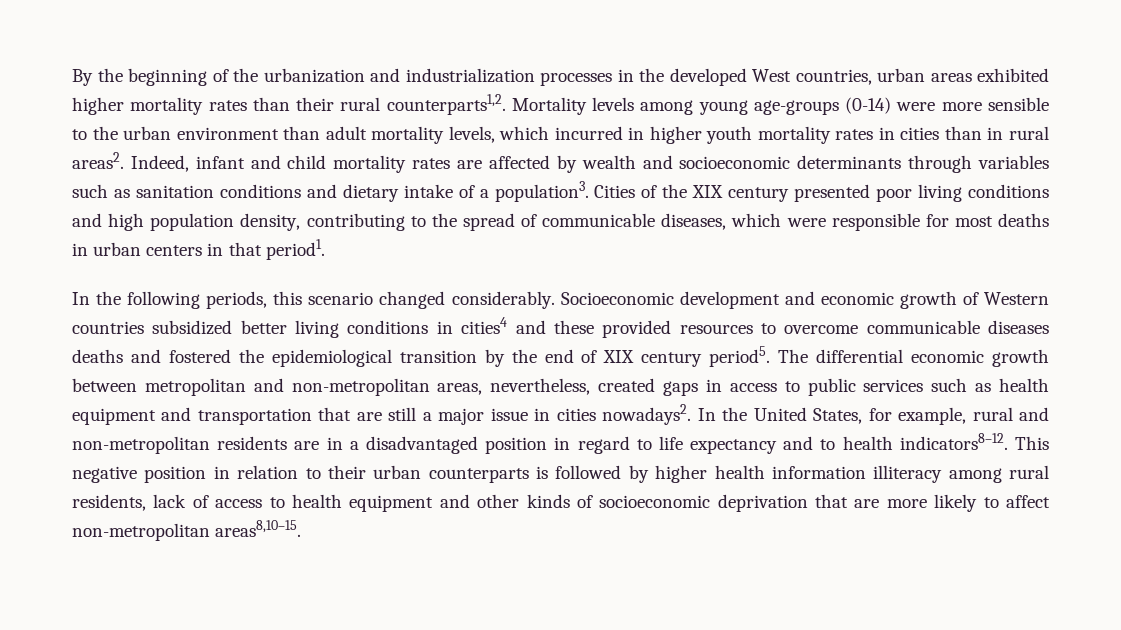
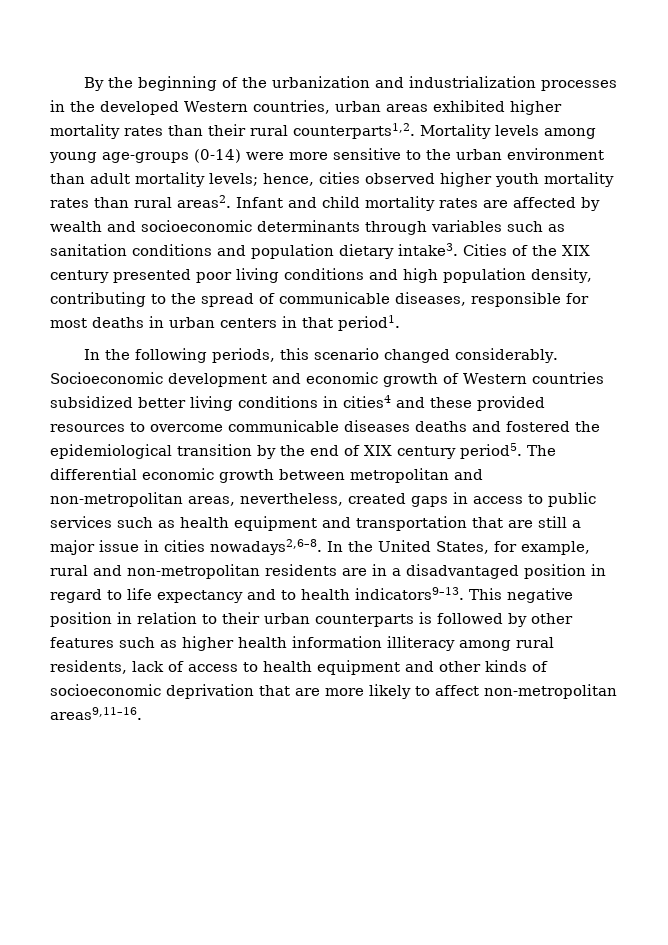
[752,69,791,82] West -> [184,101,248,112] Western
[987,97,1049,111] sensible -> [333,148,401,160] sensitive
[448,126,1049,144] [72,152,245,172] levels, which incurred in higher youth mortality rates in cities than in rural areas2. Indeed, infant -> [209,172,614,187] [50,195,283,208] levels; hence, cities observed higher youth mortality rates than rural areas2. Infant
[342,181,589,202] dietary intake of a population3. -> [251,243,458,259] population dietary intake3.
[731,213,826,227] which were -> (466, 299) none
[602,404,692,425] nowadays2. -> [210,539,322,555] nowadays2,6–8.
[899,433,1008,450] indicators8–12. -> [355,587,464,600] indicators9–13.
(649, 474) none -> [531,613,573,624] [50,637,177,648] other features such as
[215,520,302,537] areas8,10–15. -> [50,707,142,720] areas9,11–16.

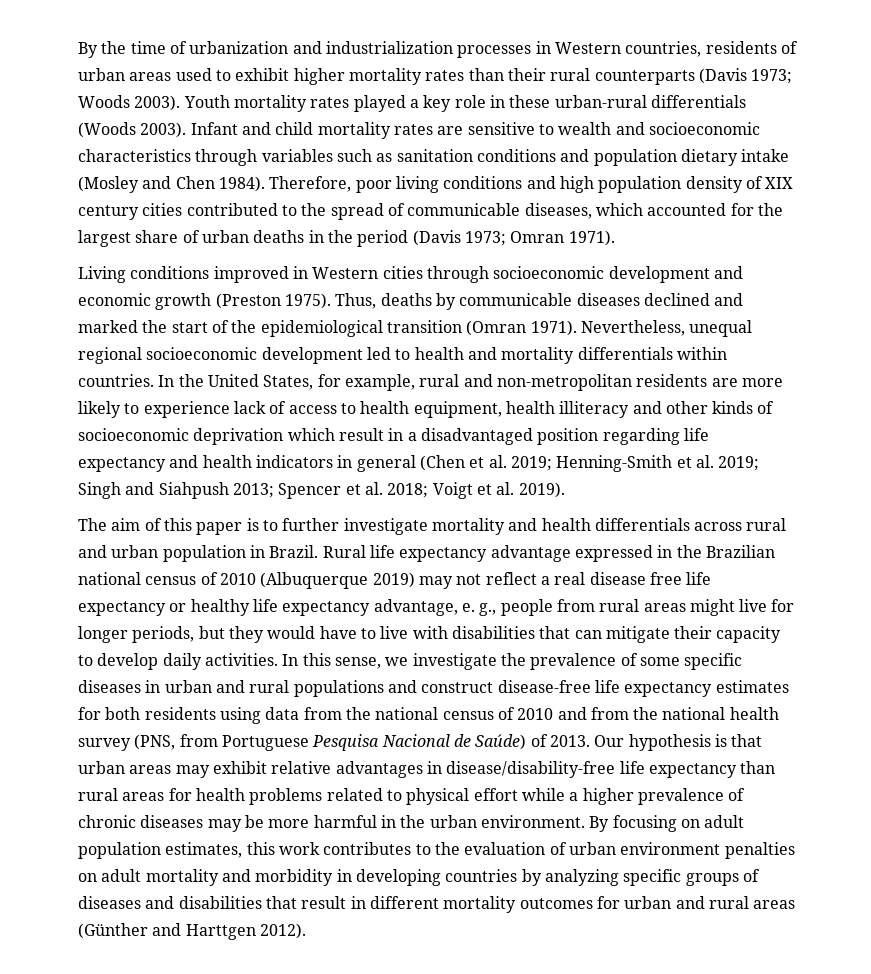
[138,76,268,91] beginning of the -> [130,41,187,54] time of
[70,100,505,115] the developed Western countries, urban areas exhibited -> [554,41,798,57] [78,68,290,81] Western countries, residents of urban areas used to exhibit
[293,123,596,139] [49,148,604,163] [50,172,614,187] [50,195,231,208] counterparts1,2. Mortality levels among young age-groups (0-14) were more sensitive to the urban environment than adult mortality levels; hence, cities observed higher youth mortality rates than rural areas2. -> [594,68,793,85] [78,95,746,112] [78,122,187,138] counterparts (Davis 1973; Woods 2003). Youth mortality rates played a key role in these urban-rural differentials (Woods 2003).
[513,197,600,211] affected by -> [467,122,554,135] sensitive to
[257,220,360,232] determinants -> [78,149,191,162] characteristics
[398,243,590,256] [50,269,191,283] intake3. Cities of the XIX century presented -> [741,149,790,162] [78,176,352,193] intake (Mosley and Chen 1984). Therefore,
[531,268,592,283] [50,292,146,307] density, contributing -> [685,176,794,193] [78,203,278,220] density of XIX century cities contributed
[471,292,589,307] [50,315,400,331] [84,348,559,363] [50,372,604,387] [50,395,545,411] [50,420,600,432] [50,443,556,459] [50,468,483,483] [50,492,596,507] [50,516,581,531] [50,539,322,555] responsible for most deaths in urban centers in that period1. // In the following periods, this scenario changed considerably. Socioeconomic development and economic growth of Western countries subsidized better living conditions in cities4 and these provided resources to overcome communicable diseases deaths and fostered the epidemiological transition by the end of XIX century period5. The differential economic growth between metropolitan and non-metropolitan areas, nevertheless, created gaps in access to public services such as health equipment and transportation that are still a major issue in cities nowadays2,6–8. -> [595,203,783,216] [78,230,615,247] [78,266,743,283] [78,293,744,310] [78,320,753,337] [78,347,727,364] [78,374,154,387] which accounted for the largest share of urban deaths in the period (Davis 1973; Omran 1971). // Living conditions improved in Western cities through socioeconomic development and economic growth (Preston 1975). Thus, deaths by communicable diseases declined and marked the start of the epidemiological transition (Omran 1971). Nevertheless, unequal regional socioeconomic development led to health and mortality differentials within countries.
[372,564,606,579] [50,587,573,603] [50,612,573,627] [50,636,554,651] [50,660,127,674] in a disadvantaged position in regard to life expectancy and to health indicators9–13. This negative position in relation to their urban counterparts is followed by other features such as higher health information illiteracy among rural residents, -> [741,378,783,387] [78,401,230,418] more likely to experience
[317,660,400,675] equipment -> [413,401,630,418] equipment, health illiteracy
[259,684,617,699] [50,707,142,720] that are more likely to affect non-metropolitan areas9,11–16. -> [287,428,709,445] [78,455,760,472] [78,482,565,499] [78,518,787,535] [78,545,775,562] [78,572,712,589] [78,599,795,616] [78,626,782,643] [78,653,743,670] [78,680,789,697] [78,707,779,724] [78,734,763,751] [78,761,776,778] [78,788,746,805] [78,815,745,832] [78,842,795,859] [78,869,760,886] [78,896,796,913] [78,923,306,940] which result in a disadvantaged position regarding life expectancy and health indicators in general (Chen et al. 2019; Henning-Smith et al. 2019; Singh and Siahpush 2013; Spencer et al. 2018; Voigt et al. 2019). // The aim of this paper is to further investigate mortality and health differentials across rural and urban population in Brazil. Rural life expectancy advantage expressed in the Brazilian national census of 2010 (Albuquerque 2019) may not reflect a real disease free life expectancy or healthy life expectancy advantage, e. g., people from rural areas might live for longer periods, but they would have to live with disabilities that can mitigate their capacity to develop daily activities. In this sense, we investigate the prevalence of some specific diseases in urban and rural populations and construct disease-free life expectancy estimates for both residents using data from the national census of 2010 and from the national health survey (PNS, from Portuguese Pesquisa Nacional de Saúde) of 2013. Our hypothesis is that urban areas may exhibit relative advantages in disease/disability-free life expectancy than rural areas for health problems related to physical effort while a higher prevalence of chronic diseases may be more harmful in the urban environment. By focusing on adult population estimates, this work contributes to the evaluation of urban environment penalties on adult mortality and morbidity in developing countries by analyzing specific groups of diseases and disabilities that result in different mortality outcomes for urban and rural areas (Günther and Harttgen 2012).

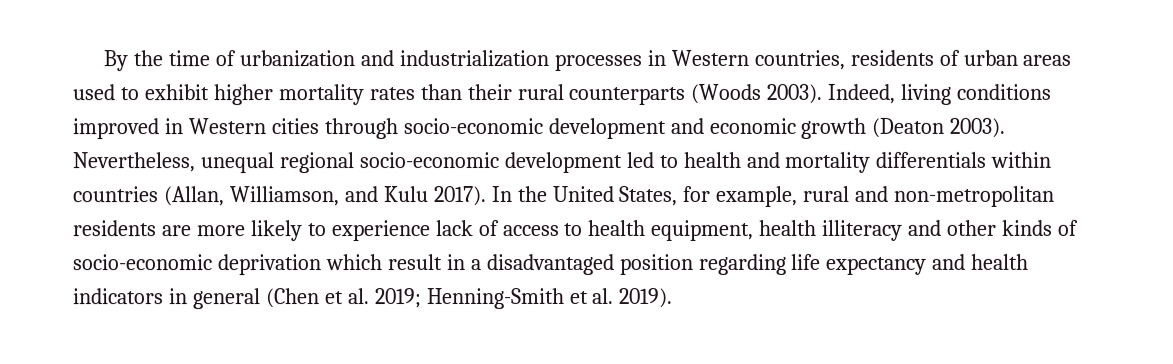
[698,68,793,84] [78,95,746,112] [78,122,760,139] [78,149,790,166] [78,176,794,193] [78,203,783,220] [78,230,615,247] [78,266,126,283] (Davis 1973; Woods 2003). Youth mortality rates played a key role in these urban-rural differentials (Woods 2003). Infant and child mortality rates are sensitive to wealth and socioeconomic characteristics through variables such as sanitation conditions and population dietary intake (Mosley and Chen 1984). Therefore, poor living conditions and high population density of XIX century cities contributed to the spread of communicable diseases, which accounted for the largest share of urban deaths in the period (Davis 1973; Omran 1971). // Living -> [690,83,952,105] (Woods 2003). Indeed, living
[493,266,605,279] socioeconomic -> [402,118,543,135] socio-economic
[215,293,744,310] [78,320,577,337] (Preston 1975). Thus, deaths by communicable diseases declined and marked the start of the epidemiological transition (Omran 1971). -> [871,117,1006,138] (Deaton 2003).
[146,347,258,360] socioeconomic -> [358,152,499,169] socio-economic
[78,374,154,387] countries. -> [73,186,487,207] countries (Allan, Williamson, and Kulu 2017).
[78,428,189,441] socioeconomic -> [73,254,213,271] socio-economic
[718,456,760,471] [78,482,565,499] [78,518,787,535] [78,545,775,562] [78,572,712,589] [78,599,795,616] [78,626,782,643] [78,653,743,670] [78,680,789,697] [78,707,779,724] [78,734,763,751] [78,761,776,778] [78,788,746,805] [78,815,745,832] [78,842,795,859] [78,869,760,886] [78,896,796,913] [78,923,306,940] 2019; Singh and Siahpush 2013; Spencer et al. 2018; Voigt et al. 2019). // The aim of this paper is to further investigate mortality and health differentials across rural and urban population in Brazil. Rural life expectancy advantage expressed in the Brazilian national census of 2010 (Albuquerque 2019) may not reflect a real disease free life expectancy or healthy life expectancy advantage, e. g., people from rural areas might live for longer periods, but they would have to live with disabilities that can mitigate their capacity to develop daily activities. In this sense, we investigate the prevalence of some specific diseases in urban and rural populations and construct disease-free life expectancy estimates for both residents using data from the national census of 2010 and from the national health survey (PNS, from Portuguese Pesquisa Nacional de Saúde) of 2013. Our hypothesis is that urban areas may exhibit relative advantages in disease/disability-free life expectancy than rural areas for health problems related to physical effort while a higher prevalence of chronic diseases may be more harmful in the urban environment. By focusing on adult population estimates, this work contributes to the evaluation of urban environment penalties on adult mortality and morbidity in developing countries by analyzing specific groups of diseases and disabilities that result in different mortality outcomes for urban and rural areas (Günther and Harttgen 2012). -> [619,287,674,308] 2019).

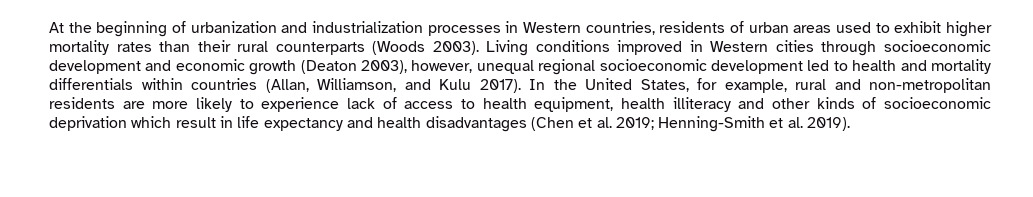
[103,50,211,72] By the time -> [49,21,168,37] At the beginning
[827,83,952,105] Indeed, living -> [486,40,529,56] Living
[402,118,543,135] socio-economic -> [883,40,991,52] socioeconomic
[949,117,1006,138] [72,152,195,173] 2003). Nevertheless, -> [361,60,473,74] 2003), however,
[358,152,499,169] socio-economic -> [599,59,707,71] socioeconomic
[73,254,213,271] socio-economic -> [883,97,991,109] socioeconomic
[470,253,787,276] a disadvantaged position regarding -> (233, 122) none
[73,288,261,310] indicators in general -> [425,116,527,132] disadvantages

